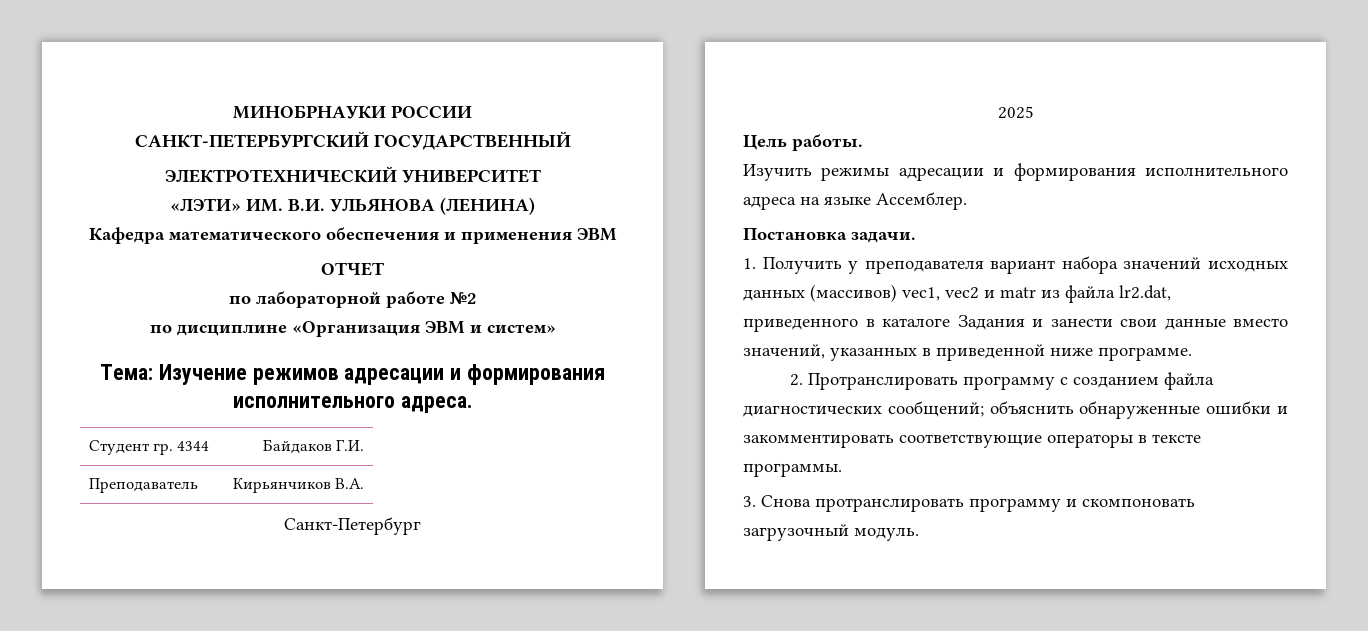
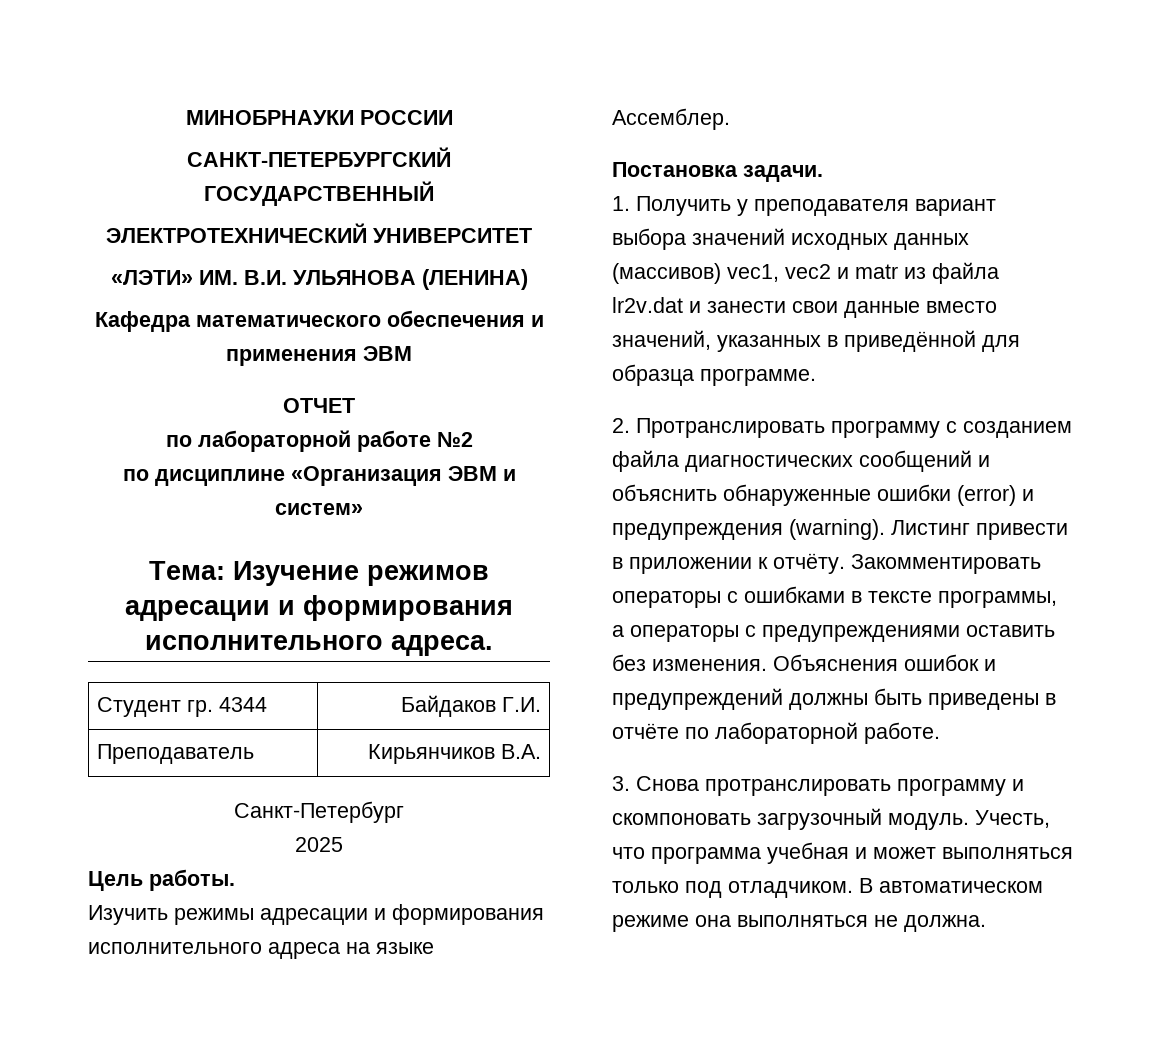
[1061,256,1118,274] набора -> [612,228,686,250] выбора
[1119,285,1171,301] [743,315,1025,332] lr2.dat, приведенного в каталоге Задания -> [612,297,683,313] lr2v.dat
[936,344,1093,361] приведенной ниже -> [844,330,1020,352] [612,364,694,386] приведённой для образца
[887,401,984,417] сообщений; -> [859,450,990,472] сообщений и
[1277,406,1288,414] [743,434,1201,448] [743,463,842,477] и закомментировать соответствующие операторы в тексте программы. -> [957,485,1034,506] [612,519,1068,540] [612,553,1041,574] [612,586,1057,608] [612,625,1055,642] [612,654,996,671] [612,688,1056,710] [612,722,940,744] (error) и предупреждения (warning). Листинг привести в приложении к отчёту. Закомментировать операторы с ошибками в тексте программы, а операторы с предупреждениями оставить без изменения. Объяснения ошибок и предупреждений должны быть приведены в отчёте по лабораторной работе.
(919, 534) none -> [975,810,1050,828] [612,842,1073,864] [612,878,1043,898] [612,915,986,932] Учесть, что программа учебная и может выполняться только под отладчиком. В автоматическом режиме она выполняться не должна.

